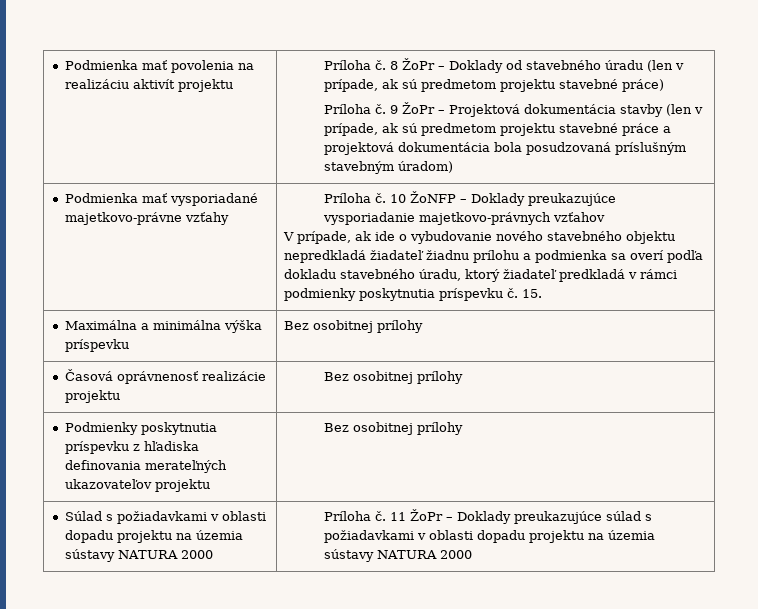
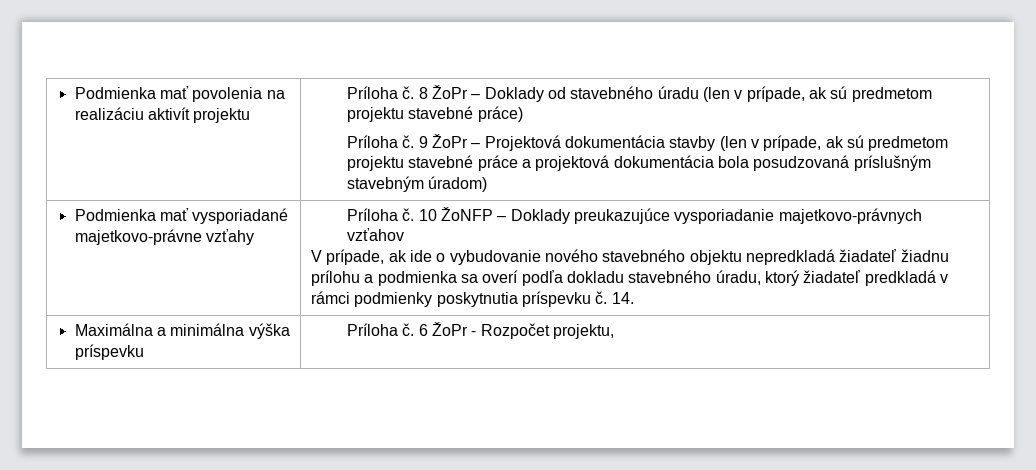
[521,289,542,298] 15. -> [611,292,634,304] 14.
[283,320,423,333] [64,369,266,384] [64,390,120,403] [324,371,464,384] [64,422,217,435] [64,441,199,454] [64,460,227,473] [64,479,210,492] [324,422,464,435] [64,511,266,524] [64,530,243,543] [64,549,213,562] [324,509,653,524] [324,530,656,543] [324,549,473,562] | Bez osobitnej prílohy // Časová oprávnenosť realizácie projektu | Bez osobitnej prílohy // Podmienky poskytnutia príspevku z hľadiska definovania merateľných ukazovateľov projektu | Bez osobitnej prílohy // Súlad s požiadavkami v oblasti dopadu projektu na územia sústavy NATURA 2000 | Príloha č. 11 ŽoPr – Doklady preukazujúce súlad s požiadavkami v oblasti dopadu projektu na územia sústavy NATURA 2000 -> [347,322,615,339] | Príloha č. 6 ŽoPr - Rozpočet projektu,

